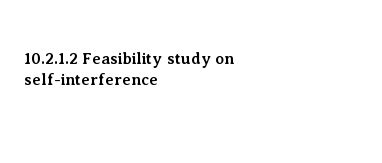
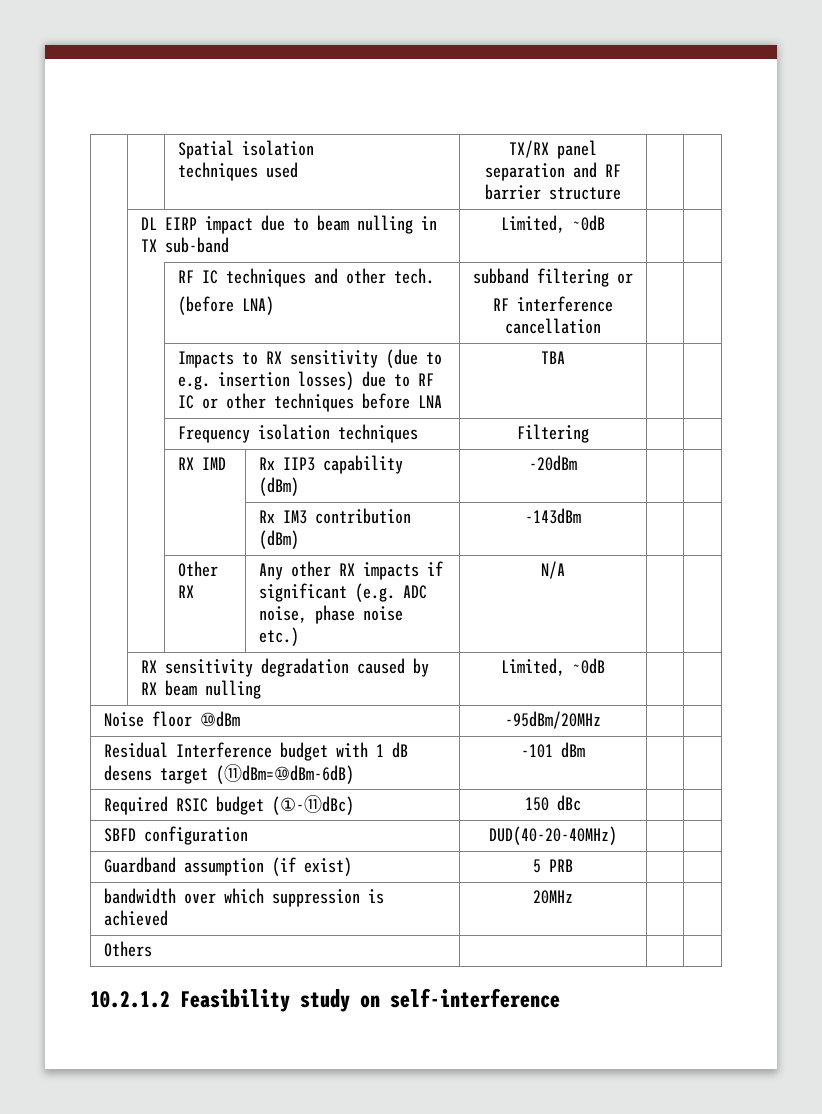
(24, 58) none -> [177,140,314,159] [177,162,298,181] [509,140,597,159] [485,162,621,181] [485,184,621,200] [140,215,437,234] [140,237,229,253] [501,215,605,233] [177,268,434,287] [177,296,274,315] [473,268,633,287] [493,296,613,312] [505,318,601,334] [177,349,442,368] [177,371,434,390] [177,393,442,412] [541,351,565,364] [177,424,418,443] [517,424,589,443] [177,457,226,470] [258,455,403,474] [258,477,299,496] [529,455,577,471] [258,508,411,524] [258,530,299,549] [525,508,581,524] [177,561,218,577] [177,585,194,598] [258,561,443,580] [258,583,427,602] [258,605,403,624] [258,627,299,646] [541,561,565,579] [140,658,429,677] [140,680,261,699] [501,658,605,676] [103,711,240,727] [505,711,601,729] [103,742,408,761] [103,764,354,784] [521,742,585,758] [103,795,354,815] [525,795,581,811] [103,826,248,845] [489,826,617,845] [103,857,352,876] [533,859,573,873] [103,888,384,907] [103,910,168,926] [533,890,573,904] [103,941,152,957] | | Spatial isolation // techniques used | TX/RX panel separation and RF barrier structure | | // | DL EIRP impact due to beam nulling in TX sub-band | Limited, ~0dB | | // | | RF IC techniques and other tech. // (before LNA) | subband filtering or // RF interference cancellation | | // | | Impacts to RX sensitivity (due to e.g. insertion losses) due to RF IC or other techniques before LNA | TBA | | // | | Frequency isolation techniques | Filtering | | // | | RX IMD | Rx IIP3 capability (dBm) | -20dBm | | // | | | Rx IM3 contribution (dBm) | -143dBm | | // | | Other RX | Any other RX impacts if significant (e.g. ADC noise, phase noise etc.) | N/A | | // | RX sensitivity degradation caused by RX beam nulling | Limited, ~0dB | | // Noise floor ⑩dBm | -95dBm/20MHz | | // Residual Interference budget with 1 dB desens target (⑪dBm=⑩dBm-6dB) | -101 dBm | | // Required RSIC budget (①-⑪dBc) | 150 dBc | | // SBFD configuration | DUD(40-20-40MHz) | | // Guardband assumption (if exist) | 5 PRB | | // bandwidth over which suppression is achieved | 20MHz | | // Others | | | //

